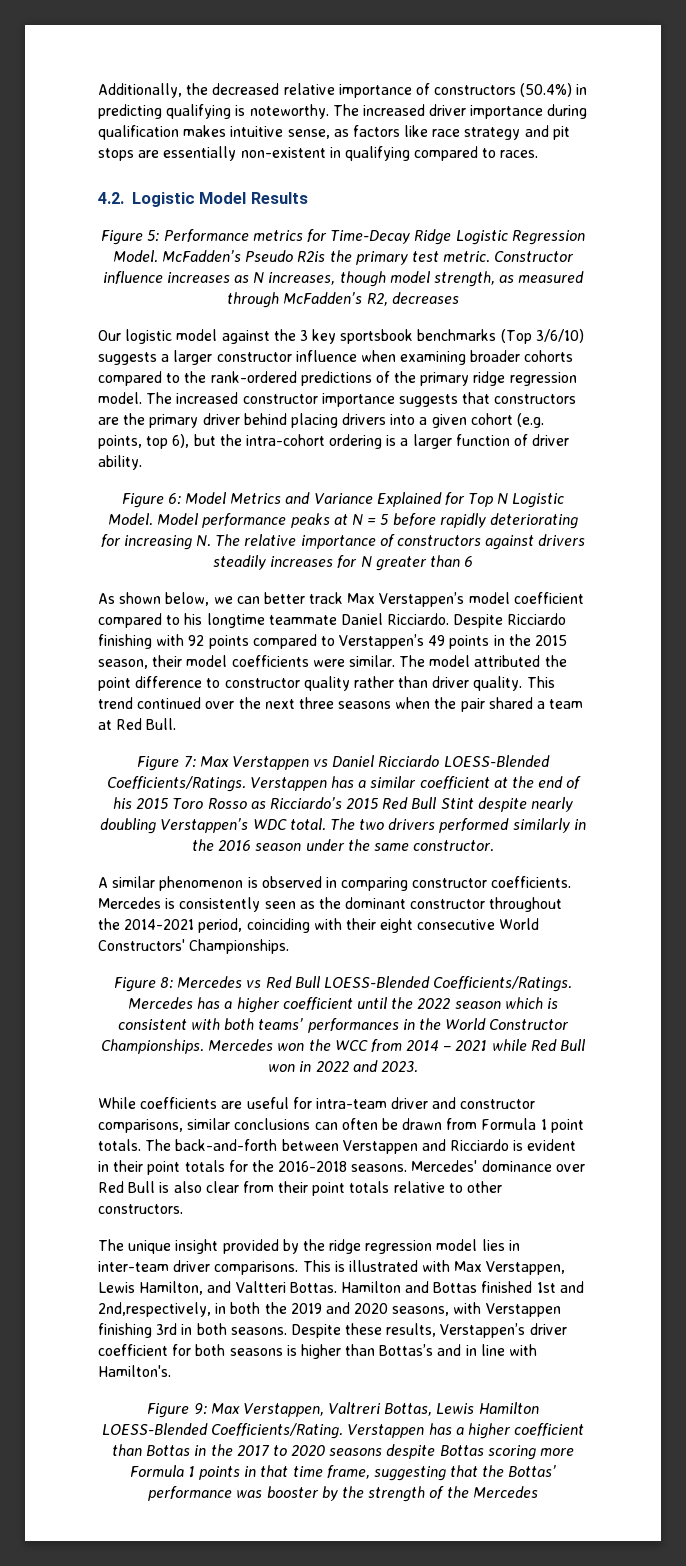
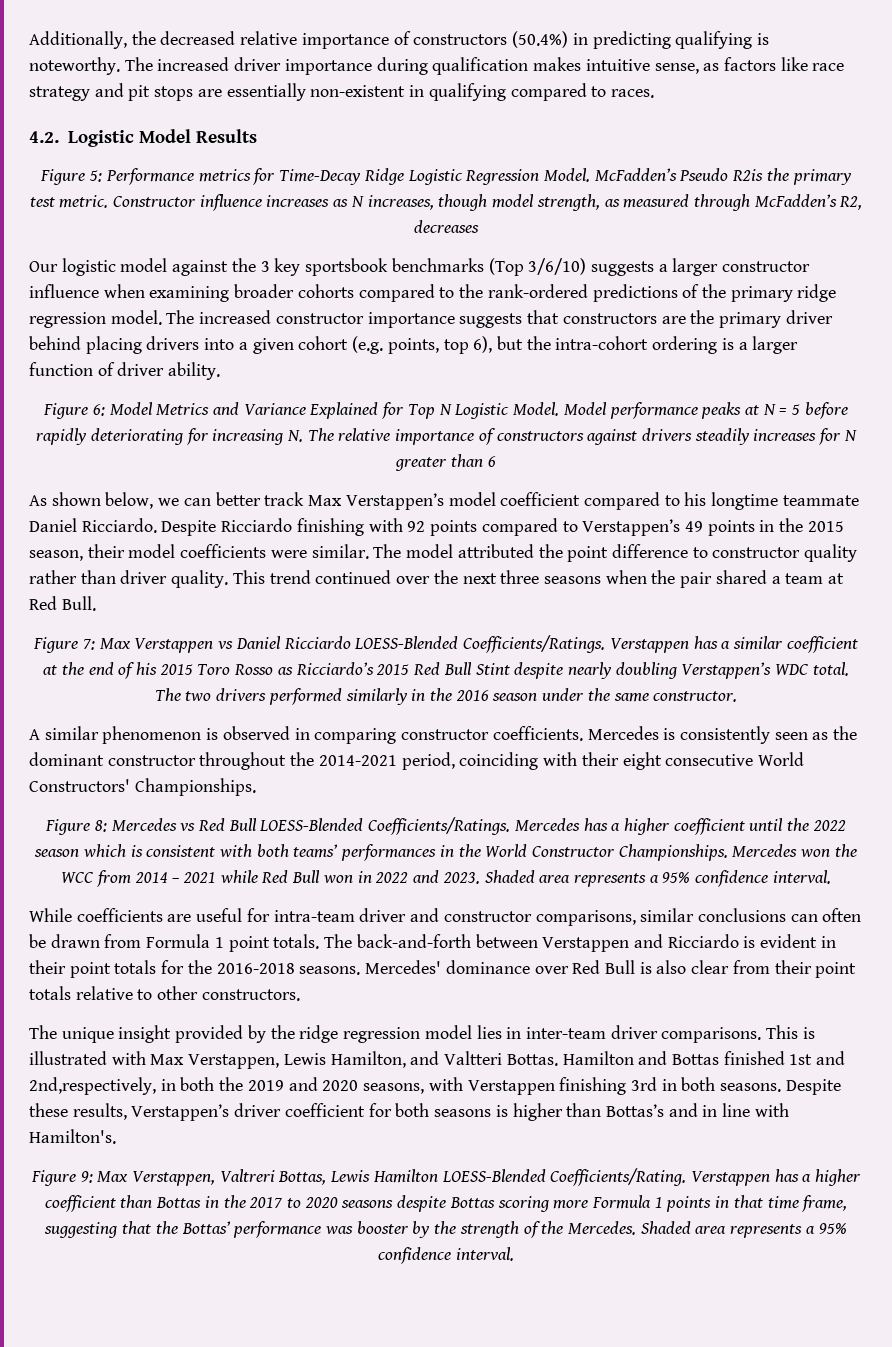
(418, 1067) none -> [484,870,831,887] Shaded area represents a 95% confidence interval.
[472,1486,538,1498] Mercedes -> [568,1221,847,1238] [378,1247,514,1264] Mercedes. Shaded area represents a 95% confidence interval.

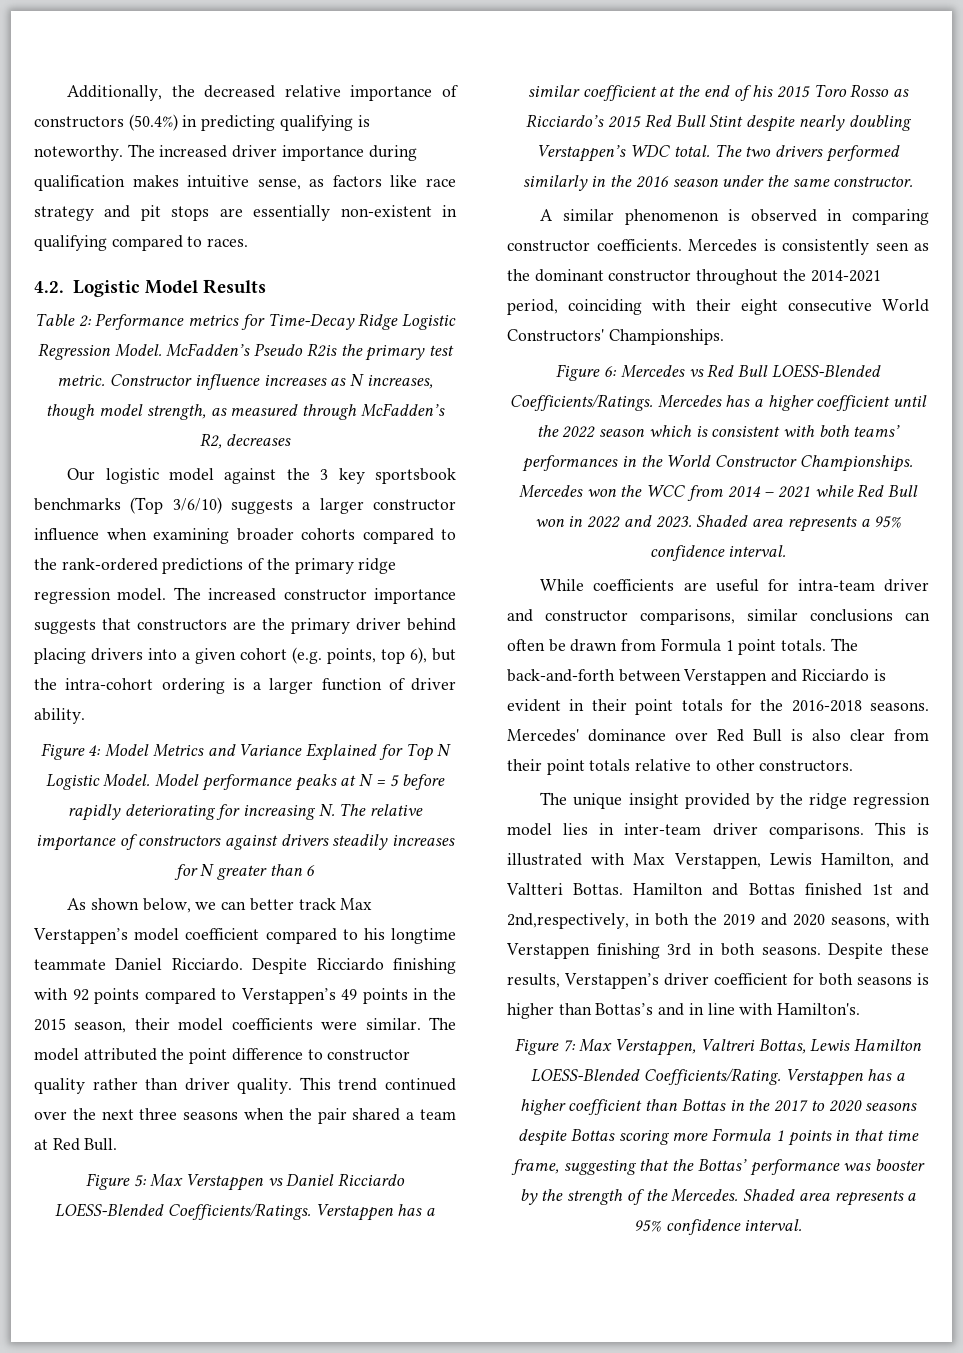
[40,169,103,185] Figure 5: -> [34,313,92,327] Table 2:
[92,404,105,416] 6: -> [88,745,102,756] 4:
[83,639,96,650] 7: -> [133,1175,147,1187] 5:
[94,820,107,832] 8: -> [604,366,618,377] 6:
[80,1171,93,1183] 9: -> [562,1040,576,1052] 7:

